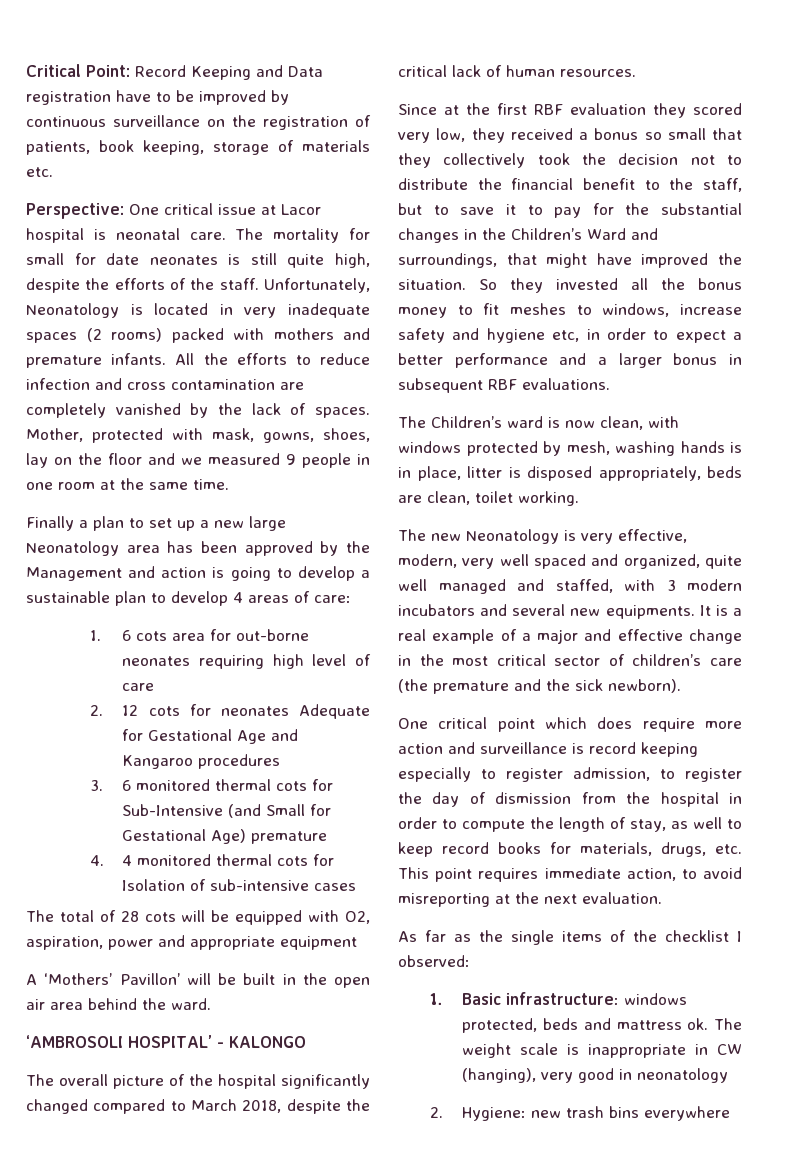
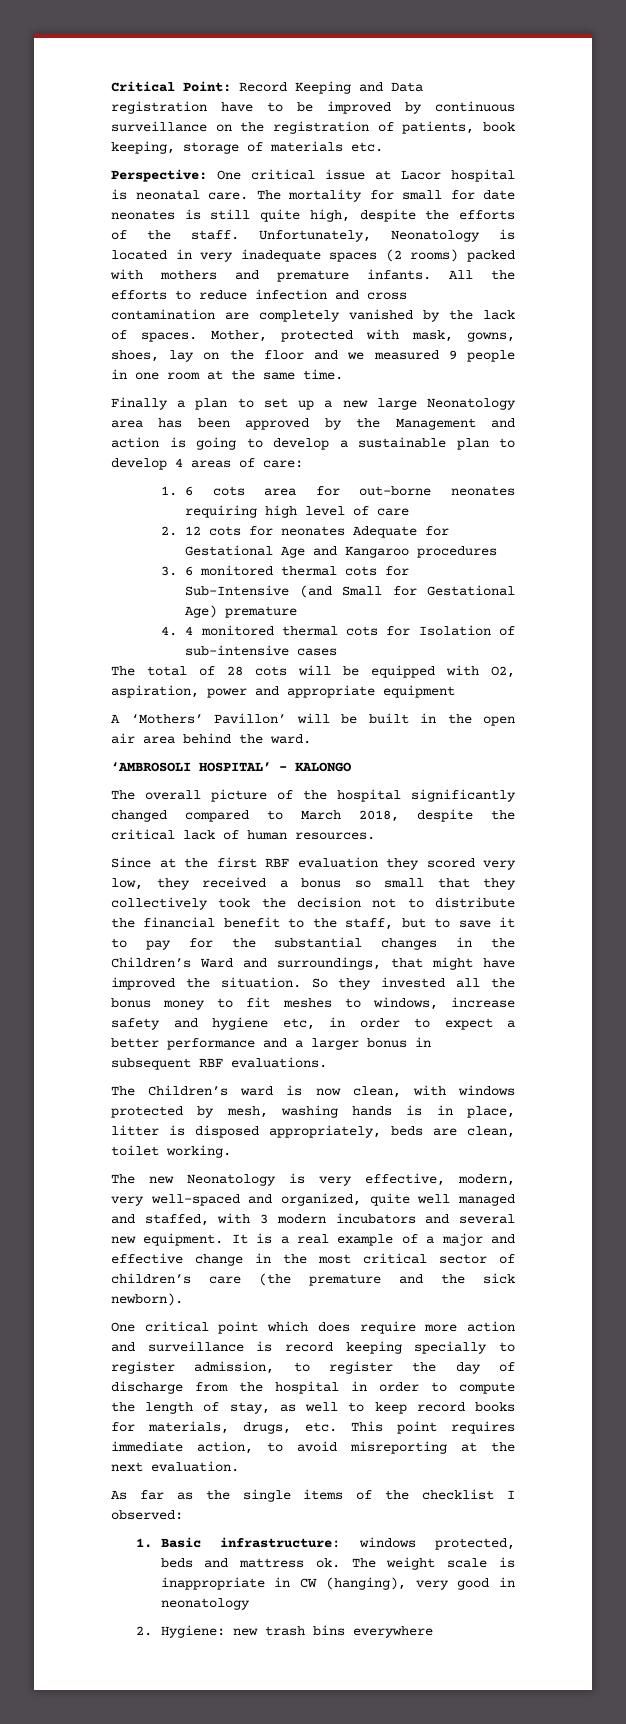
[499,554,586,569] well spaced -> [150,1194,240,1206] well-spaced
[605,605,695,619] equipments. -> [143,1233,224,1246] equipment.
[398,767,471,782] especially -> [414,1341,488,1354] specially
[495,792,572,804] dismission -> [111,1381,183,1394] discharge

